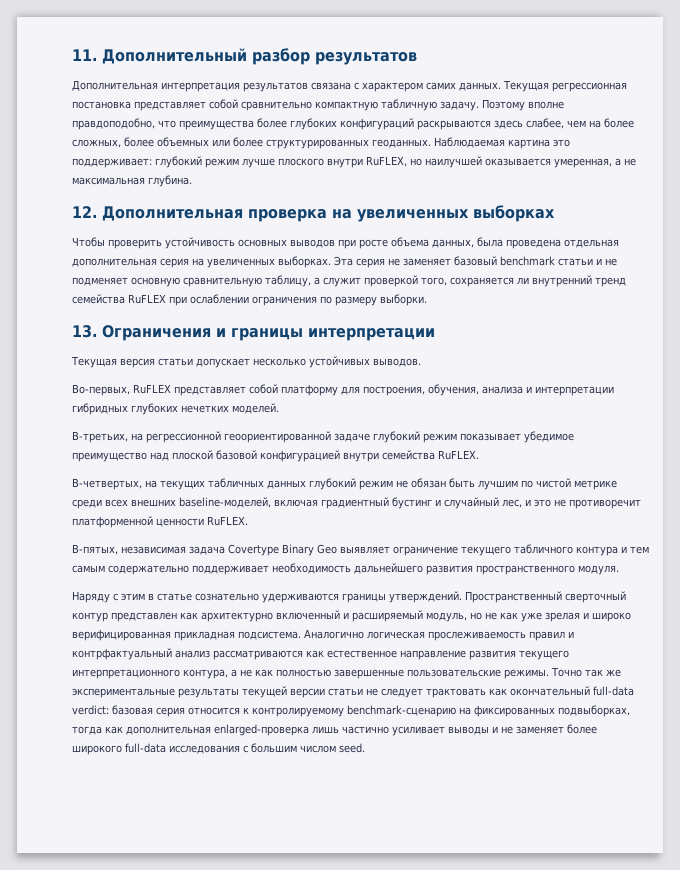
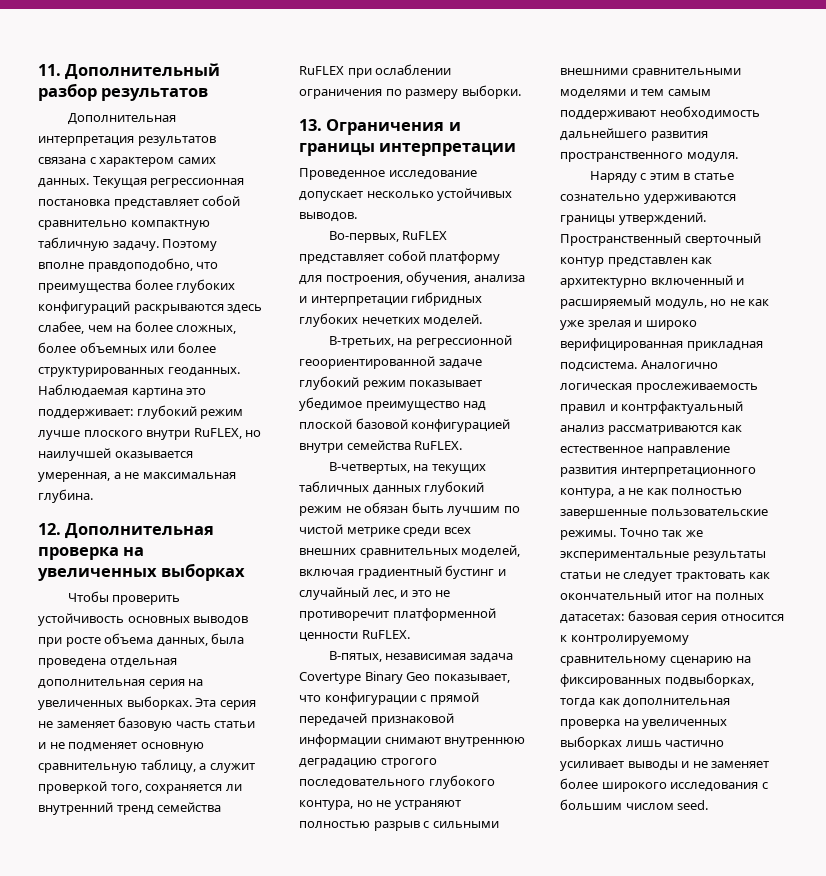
[454,256,555,266] базовый benchmark -> [118,717,211,731] базовую часть
[71,356,193,368] Текущая версия статьи -> [299,168,477,180] Проведенное исследование
[179,497,271,508] baseline-моделей, -> [359,545,521,558] сравнительных моделей,
[340,544,618,556] выявляет ограничение текущего табличного контура -> [433,674,510,683] [299,692,479,705] [299,713,454,726] [299,734,526,747] [299,758,437,768] [299,775,495,789] [299,800,461,810] [299,821,499,831] [560,68,741,78] [560,89,626,99] показывает, что конфигурации с прямой передачей признаковой информации снимают внутреннюю деградацию строгого последовательного глубокого контура, но не устраняют полностью разрыв с сильными внешними сравнительными моделями
[108,565,269,575] содержательно поддерживает -> [560,110,656,120] поддерживают
[519,650,569,660] текущего -> (617, 472) none
[242,686,325,698] текущей версии -> (766, 556) none
[593,686,634,696] [72,705,109,715] full-data verdict: -> [664,593,764,600] [560,614,624,624] итог на полных датасетах:
[347,705,456,717] benchmark-сценарию -> [560,656,733,666] сравнительному сценарию
[214,724,309,736] enlarged-проверка -> [560,719,728,729] [560,736,622,750] проверка на увеличенных выборках
[125,743,166,753] full-data -> (667, 787) none

